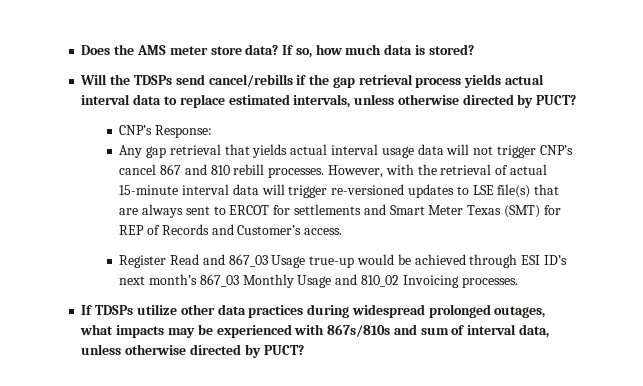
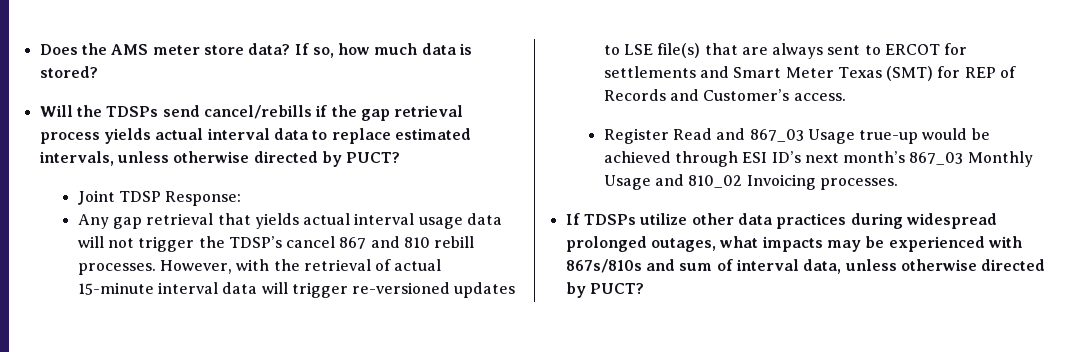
[119,125,153,135] CNP’s -> [77,190,161,205] Joint TDSP
[539,145,573,155] CNP’s -> [198,236,282,248] the TDSP’s

